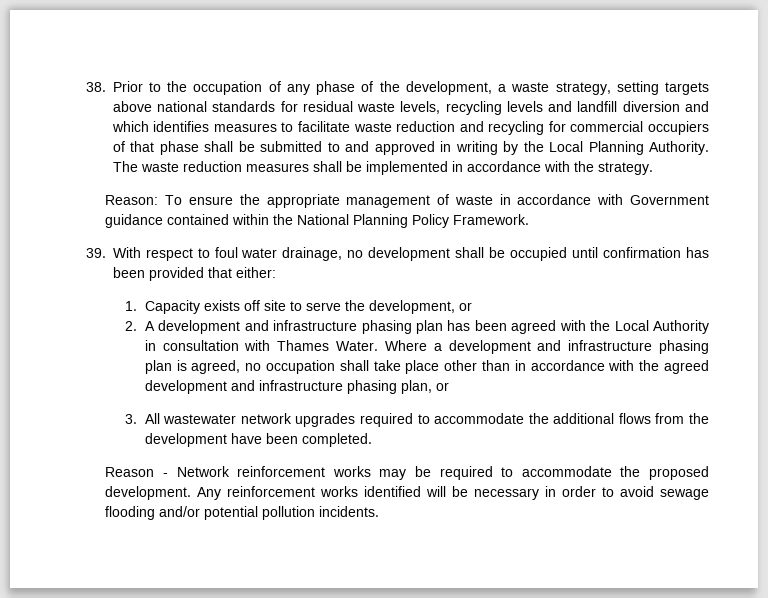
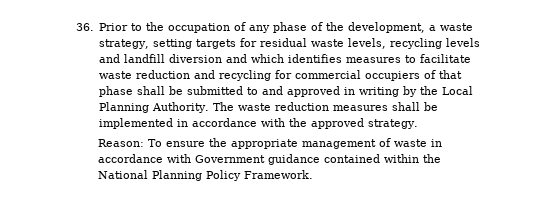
[85,82,106,92] 38. -> [75,23,94,31] 36.
[112,101,276,112] above national standards -> (237, 44) none
(594, 166) none -> [311,118,365,129] approved
[85,247,710,261] [112,267,276,281] [125,300,472,314] [125,320,709,334] [144,340,710,354] [144,360,710,374] [144,380,449,394] [125,413,709,427] [144,433,372,447] [105,466,709,480] [105,486,709,500] [105,506,380,520] // 39. With respect to foul water drainage, no development shall be occupied until confirmation has been provided that either: // 1. Capacity exists off site to serve the development, or // 2. A development and infrastructure phasing plan has been agreed with the Local Authority in consultation with Thames Water. Where a development and infrastructure phasing plan is agreed, no occupation shall take place other than in accordance with the agreed development and infrastructure phasing plan, or // 3. All wastewater network upgrades required to accommodate the additional flows from the development have been completed. // Reason - Network reinforcement works may be required to accommodate the proposed development. Any reinforcement works identified will be necessary in order to avoid sewage flooding and/or potential pollution incidents. -> (313, 174) none

